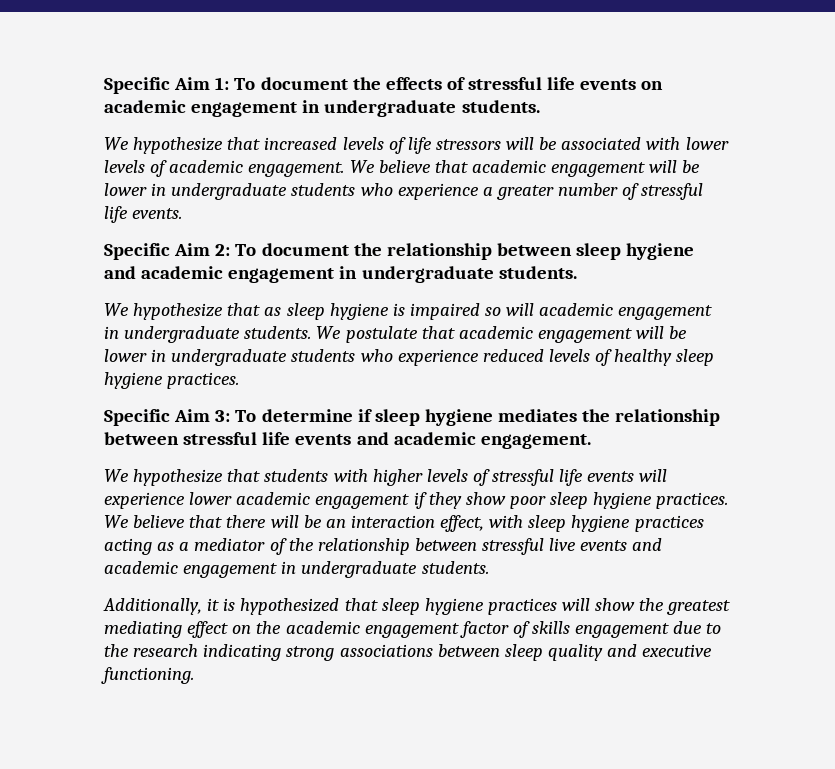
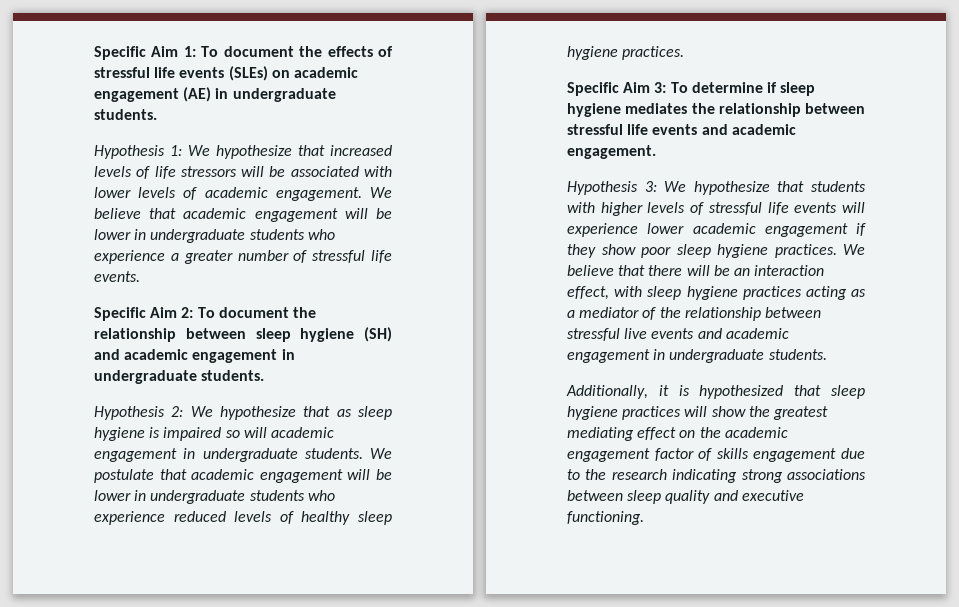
(637, 84) none -> [228,66,268,81] (SLEs)
[302,100,540,117] in undergraduate students. // -> [183,87,336,102] [94,109,157,120] [94,145,182,159] (AE) in undergraduate students. // Hypothesis 1:
[104,266,577,283] and academic engagement in undergraduate students. // -> [364,327,392,342] [94,349,295,363] [94,370,265,384] [94,406,184,420] (SH) and academic engagement in undergraduate students. // Hypothesis 2:
(591, 441) none -> [567,181,657,195] Hypothesis 3:

